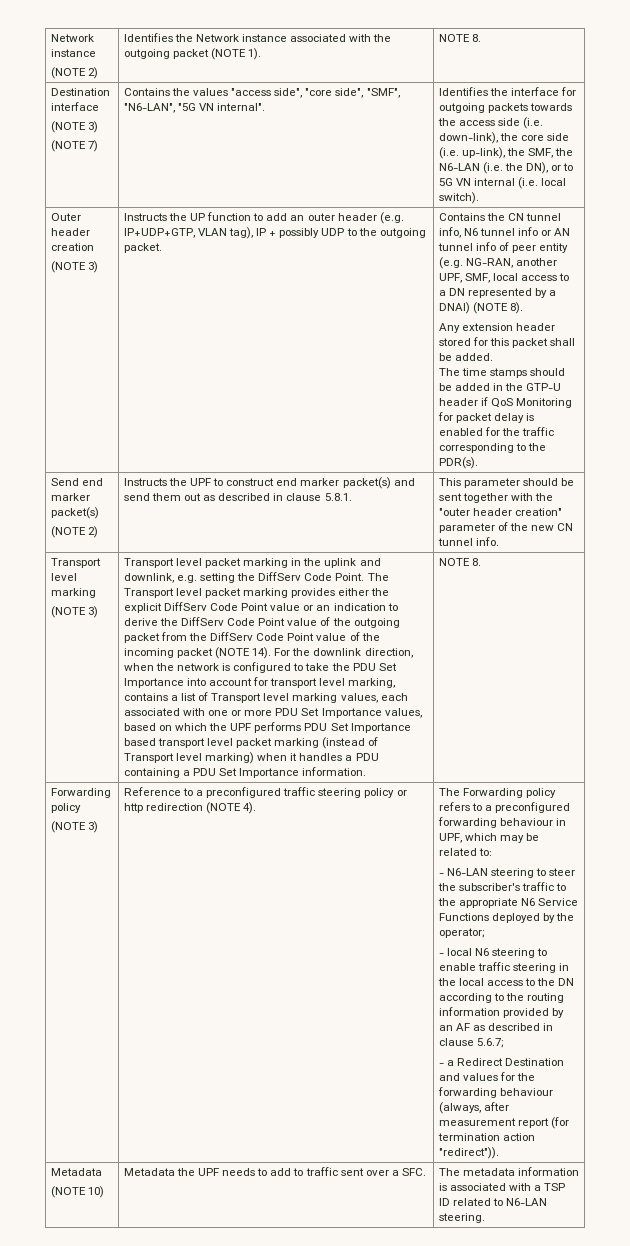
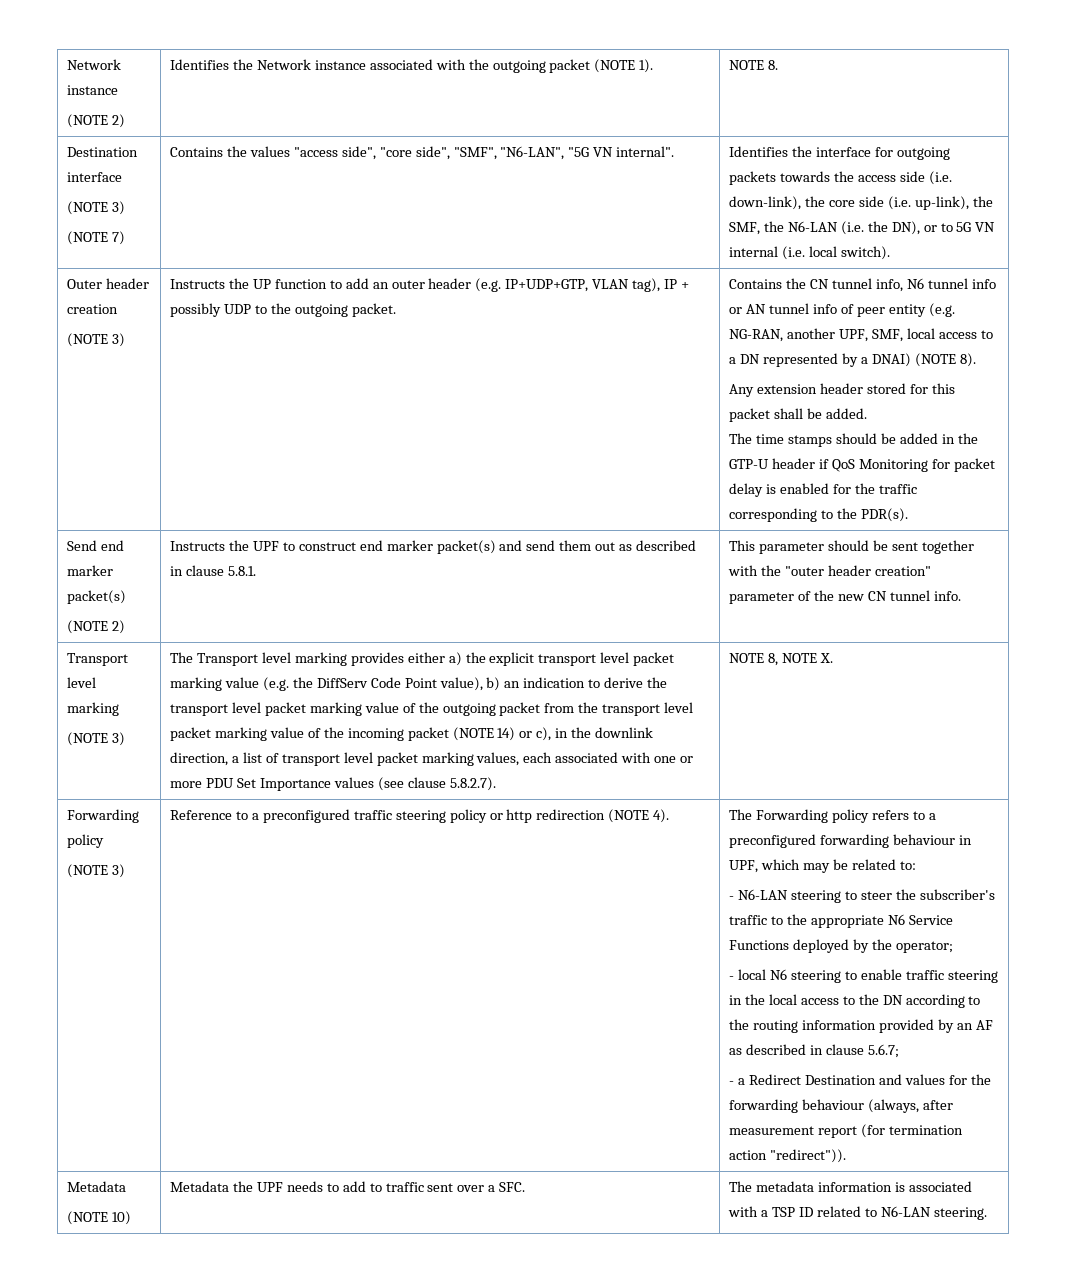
[123,558,381,568] [123,572,389,583] [123,588,390,598] [123,602,314,613] Transport level packet marking in the uplink and downlink, e.g. setting the DiffServ Code Point. The Transport level packet marking provides either the explicit DiffServ Code Point value or -> [170,652,675,666] [170,677,501,691] The Transport level marking provides either a) the explicit transport level packet marking value (e.g. the DiffServ Code Point value), b)
[181,617,286,626] DiffServ Code Point -> [170,702,362,716] transport level packet marking
[210,632,315,641] DiffServ Code Point -> [602,702,694,716] [170,727,268,741] transport level packet marking
[252,647,413,659] [123,662,397,673] [123,677,396,688] [123,692,290,703] 14). For the downlink direction, when the network is configured to take the PDU Set Importance into account for transport level marking, contains a list of Transport level -> [497,727,654,741] [170,752,418,766] 14) or c), in the downlink direction, a list of transport level packet
[384,708,422,718] [123,722,411,733] [123,737,379,749] [123,752,379,764] [123,767,367,778] [438,558,481,566] values, based on which the UPF performs PDU Set Importance based transport level packet marking (instead of Transport level marking) when it handles a PDU containing a PDU Set Importance information. | NOTE 8. -> [333,777,496,791] [729,653,833,666] values (see clause 5.8.2.7). | NOTE 8, NOTE X.

